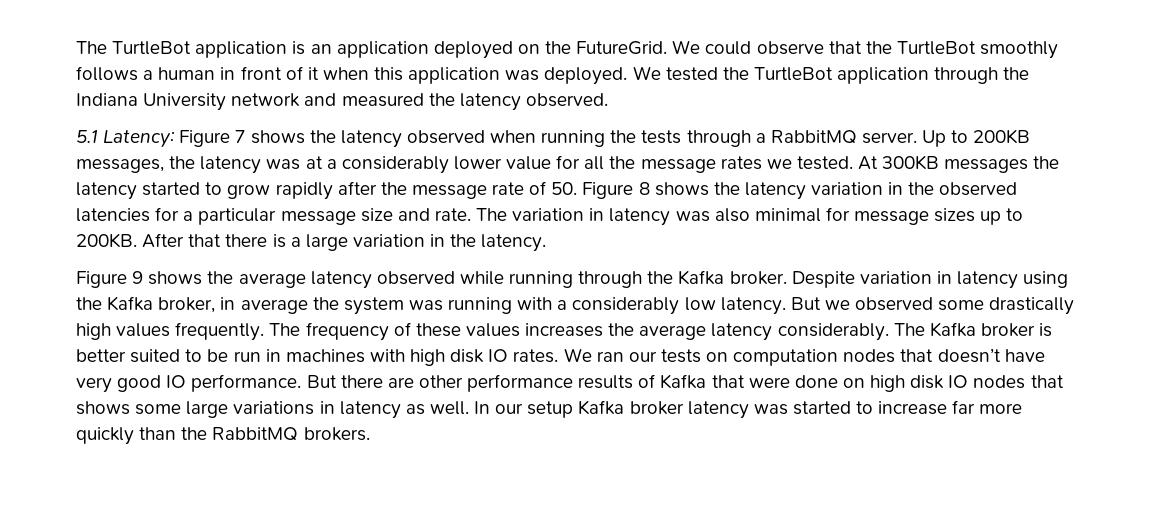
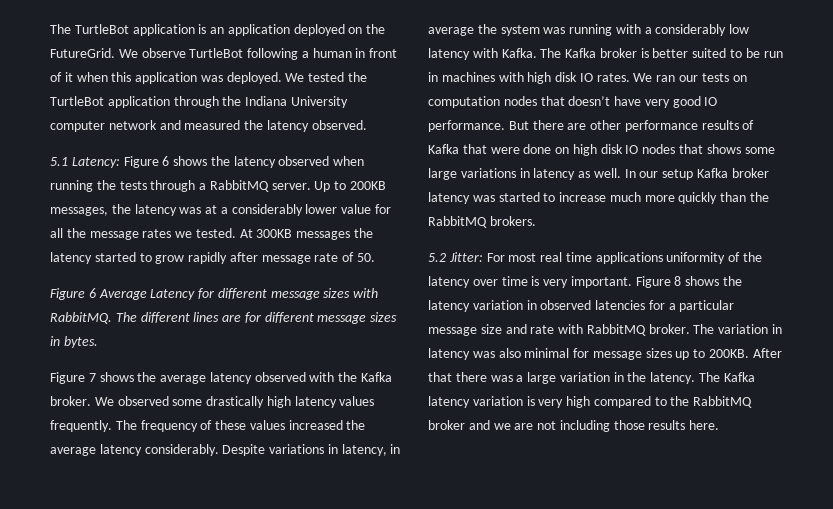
[705,41,1059,59] [76,66,138,81] could observe that the TurtleBot smoothly follows -> [141,48,299,60] observe TurtleBot following
(227, 102) none -> [50,121,105,132] computer
[235,130,246,143] 7 -> [162,156,170,166] 6
[380,182,407,195] the -> (258, 257) none
[582,182,1018,200] [76,207,1024,226] [76,233,547,252] [76,271,144,288] Figure 8 shows the latency variation in the observed latencies for a particular message size and rate. The variation in latency was also minimal for message sizes up to 200KB. After that there is a large variation in the latency. // Figure 9 -> [50,288,379,300] [50,312,398,324] [50,336,98,348] [50,372,96,384] // Figure 6 Average Latency for different message sizes with RabbitMQ. The different lines are for different message sizes in bytes. // Figure 7
[459,270,1069,289] [76,296,216,313] while running through the Kafka broker. Despite variation in latency using the Kafka broker, -> [309,372,393,382] [50,396,375,408] [50,420,366,432] [50,444,387,456] with the Kafka broker. We observed some drastically high latency values frequently. The frequency of these values increased the average latency considerably. Despite variations in latency,
[720,297,1075,315] [76,322,889,341] latency. But we observed some drastically high values frequently. The frequency of these values increases the average latency considerably. -> [428,48,537,60] latency with Kafka.
[952,400,976,414] far -> [609,192,641,202] much
(370, 434) none -> [428,252,763,264] [428,276,743,288] [428,300,735,312] [428,324,783,336] [428,348,782,360] [428,372,755,384] [428,396,753,408] [428,420,720,432] // 5.2 Jitter: For most real time applications uniformity of the latency over time is very important. Figure 8 shows the latency variation in observed latencies for a particular message size and rate with RabbitMQ broker. The variation in latency was also minimal for message sizes up to 200KB. After that there was a large variation in the latency. The Kafka latency variation is very high compared to the RabbitMQ broker and we are not including those results here.

